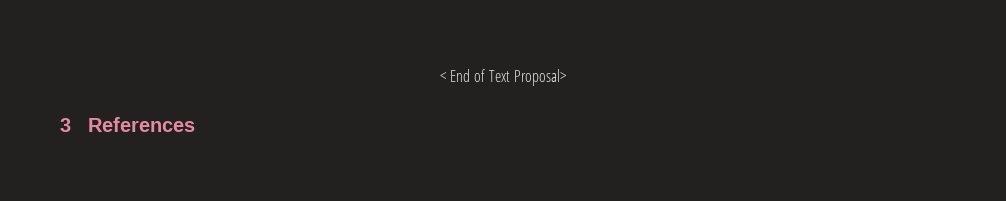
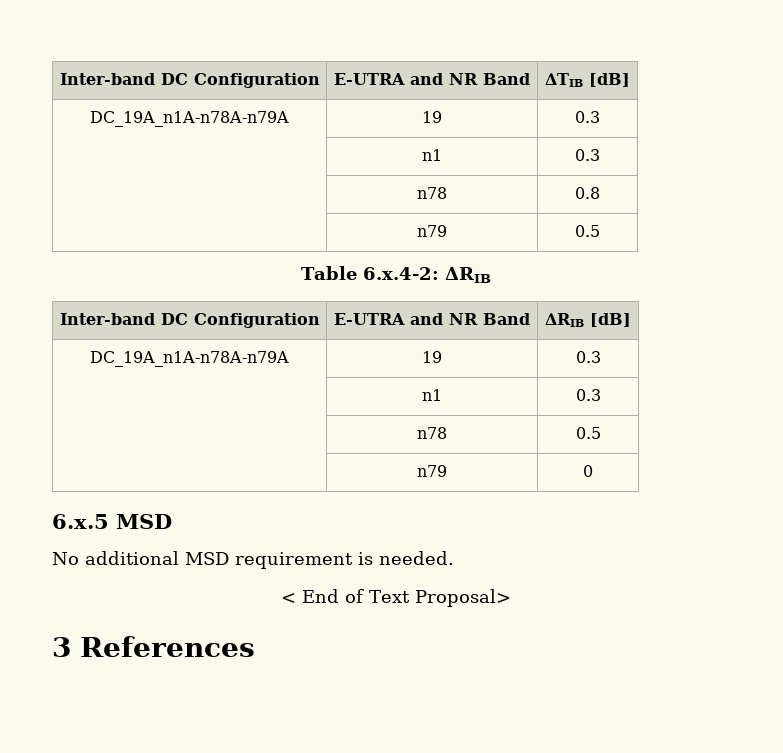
(439, 77) none -> [59,73,320,88] [334,73,530,85] [545,73,630,87] [90,111,289,127] [422,111,442,123] [575,111,600,123] [422,149,442,161] [575,149,600,161] [417,187,447,199] [575,187,600,199] [417,225,447,237] [575,225,600,237] [300,266,491,283] [59,313,320,328] [334,313,530,325] [545,313,631,327] [90,351,289,367] [422,351,442,363] [575,351,601,363] [422,389,442,401] [575,389,601,401] [417,427,447,439] [575,427,601,439] [417,465,447,477] [583,465,593,477] [52,514,172,529] [52,551,454,569] Inter-band DC Configuration | E-UTRA and NR Band | ΔTIB [dB] // DC_19A_n1A-n78A-n79A | 19 | 0.3 // | n1 | 0.3 // | n78 | 0.8 // | n79 | 0.5 // Table 6.x.4-2: ΔRIB // Inter-band DC Configuration | E-UTRA and NR Band | ΔRIB [dB] // DC_19A_n1A-n78A-n79A | 19 | 0.3 // | n1 | 0.3 // | n78 | 0.5 // | n79 | 0 // 6.x.5 MSD // No additional MSD requirement is needed. //

